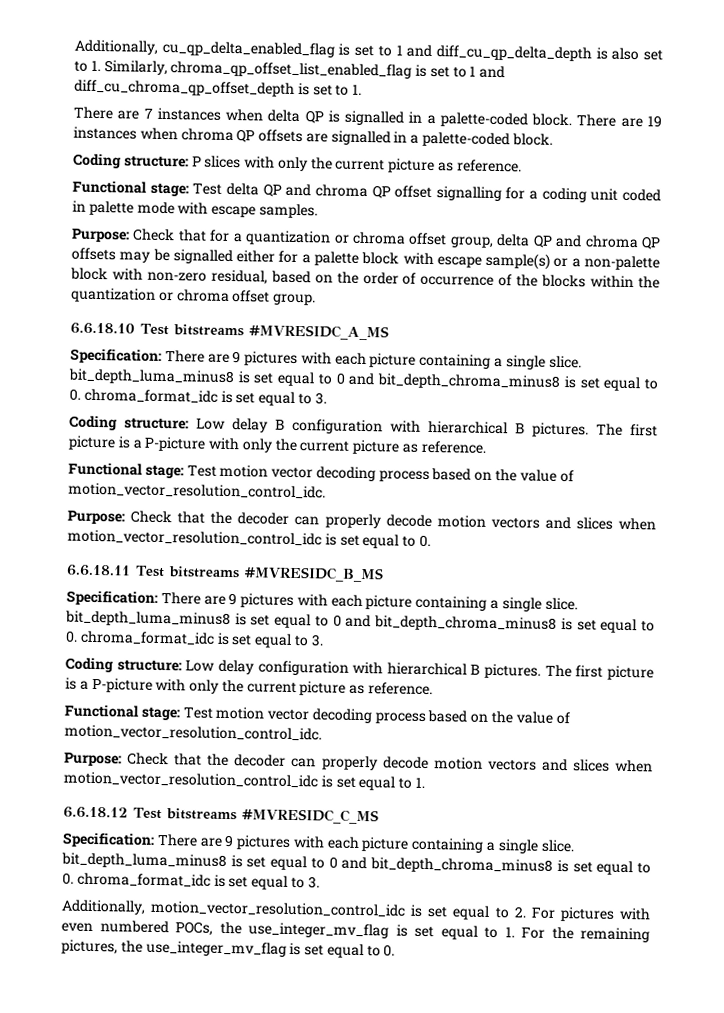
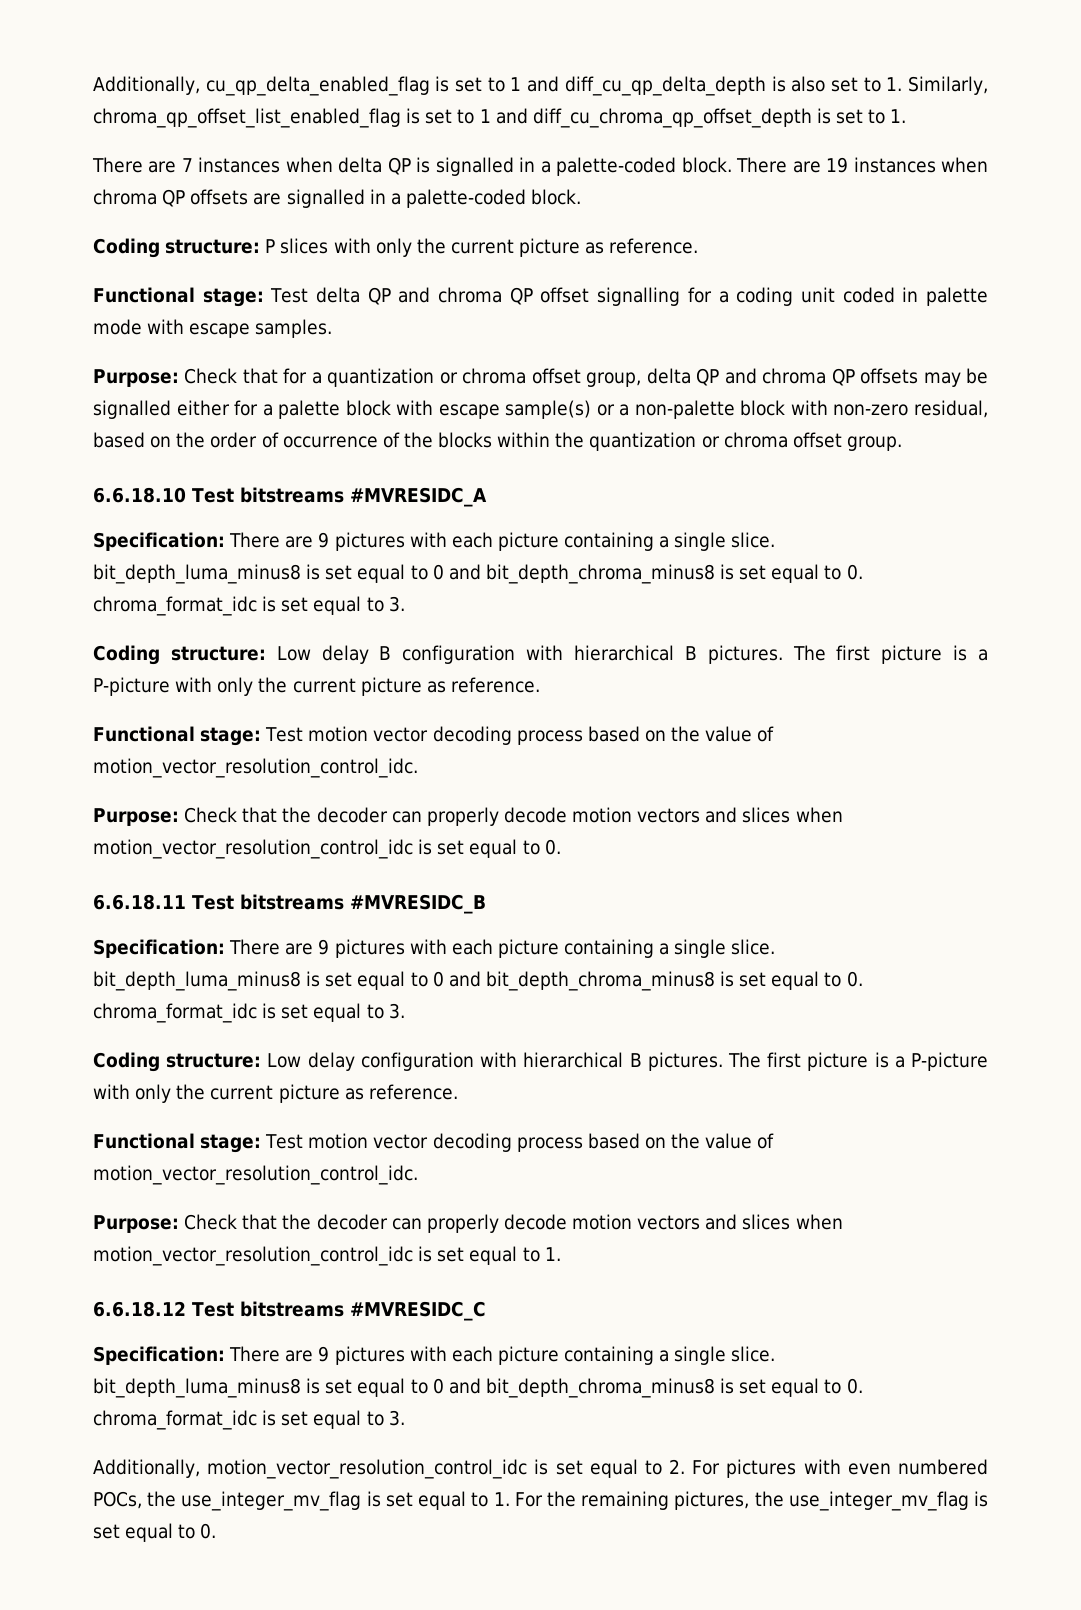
[248,324,389,341] #MVRESIDC_A_MS -> [349,487,487,507] #MVRESIDC_A
[243,566,384,583] #MVRESIDC_B_MS -> [349,894,486,914] #MVRESIDC_B
[241,808,379,825] #MVRESIDC_C_MS -> [349,1301,486,1321] #MVRESIDC_C

